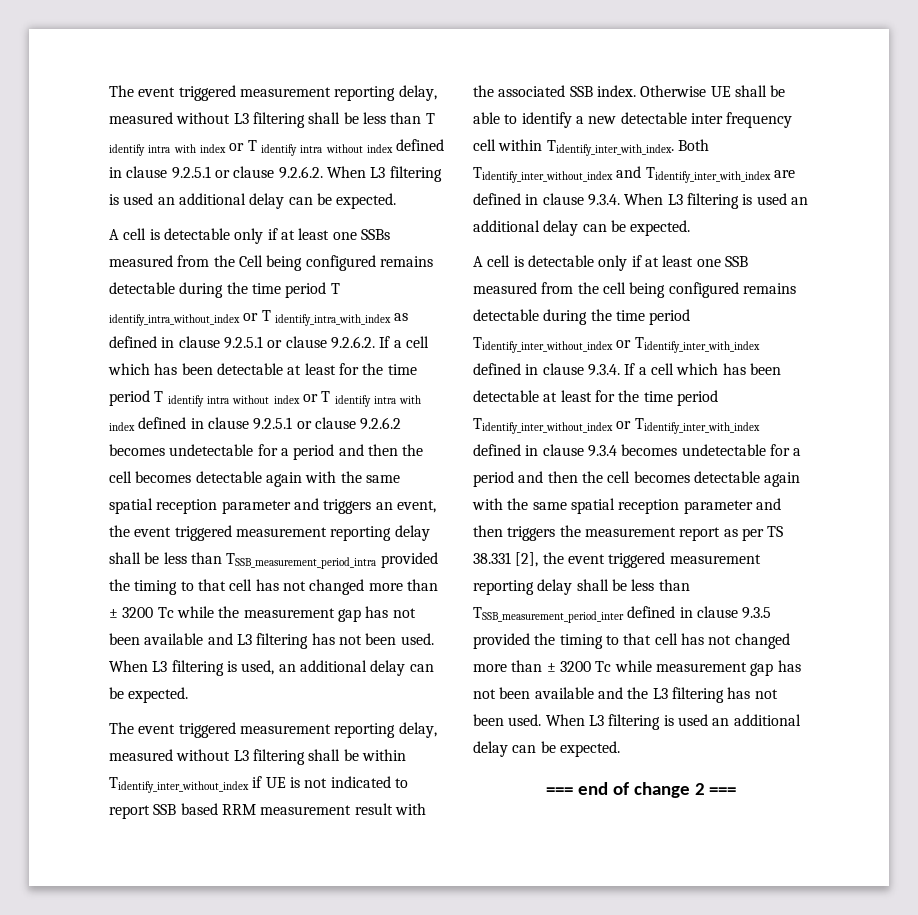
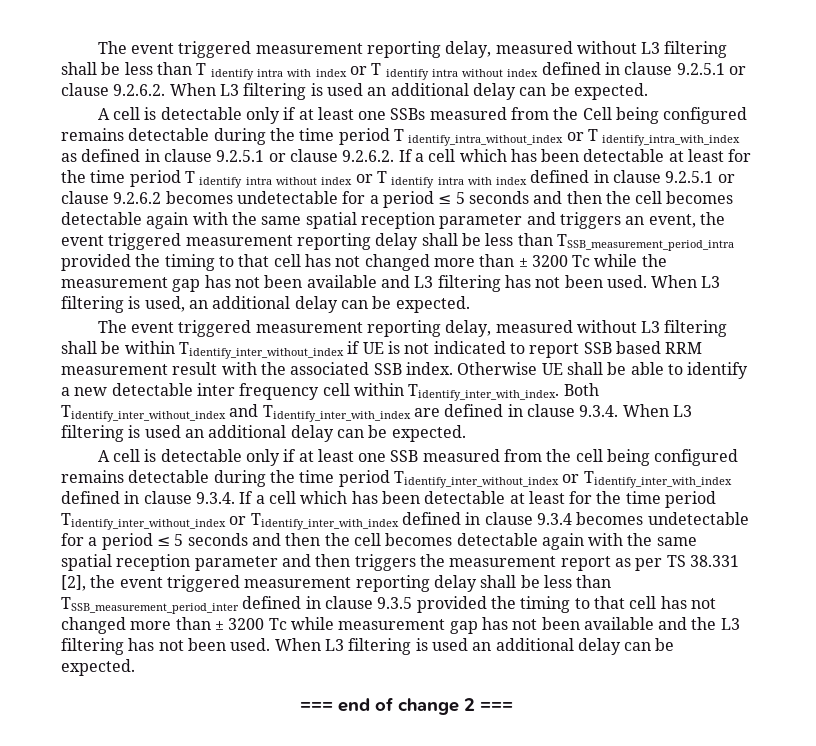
(335, 452) none -> [438,191,529,204] ≤ 5 seconds
(514, 479) none -> [156,533,248,546] ≤ 5 seconds

